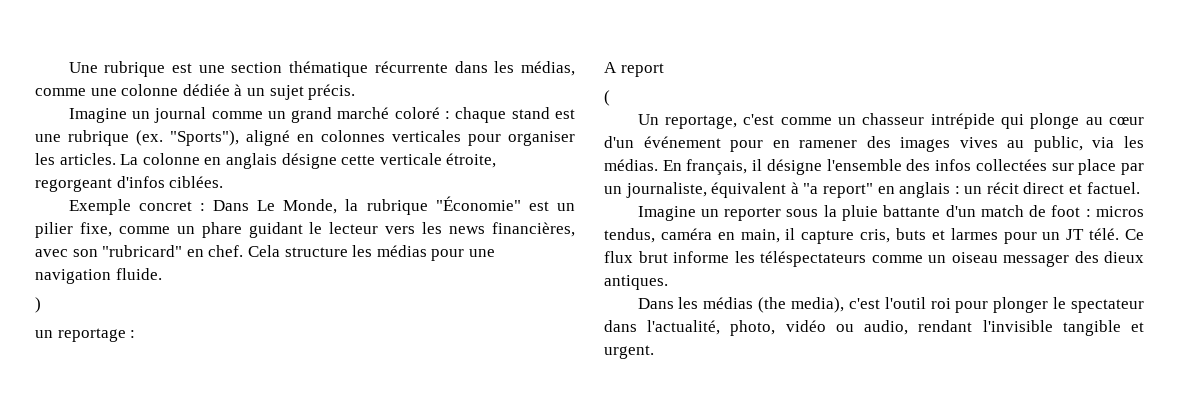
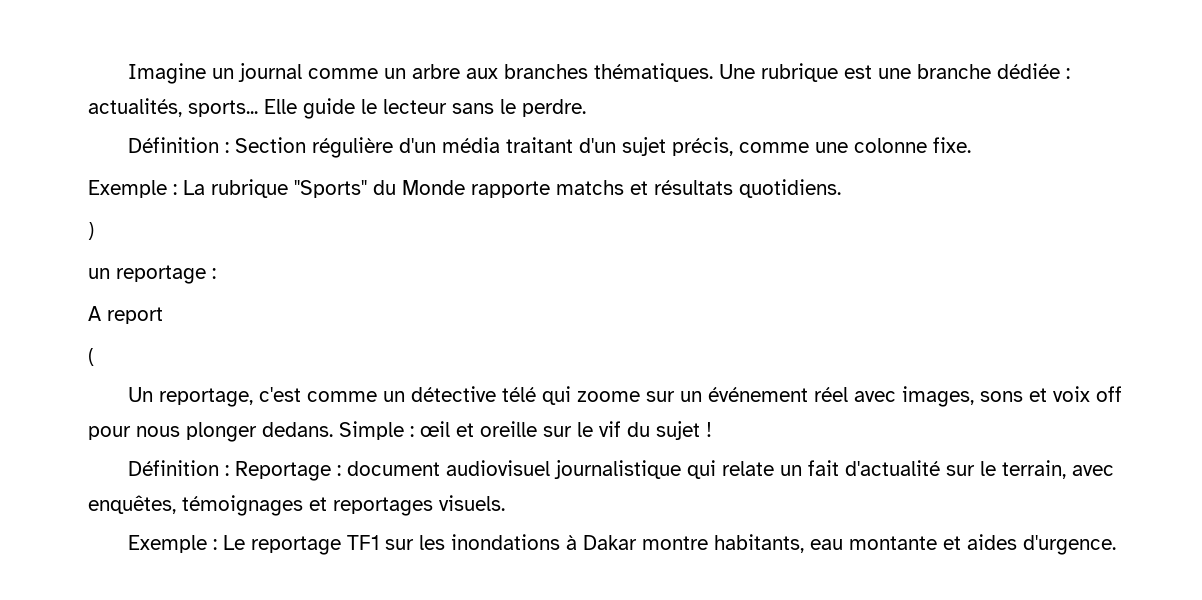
[68,61,575,77] [35,84,356,100] Une rubrique est une section thématique récurrente dans les médias, comme une colonne dédiée à un sujet précis. // -> (128, 73) none
[291,107,576,123] [35,130,575,146] [35,153,497,169] [35,176,224,192] [68,196,575,215] [35,222,576,238] [35,245,495,261] [35,268,162,284] grand marché coloré : chaque stand est une rubrique (ex. "Sports"), aligné en colonnes verticales pour organiser les articles. La colonne en anglais désigne cette verticale étroite, regorgeant d'infos ciblées. // Exemple concret : Dans Le Monde, la rubrique "Économie" est un pilier fixe, comme un phare guidant le lecteur vers les news financières, avec son "rubricard" en chef. Cela structure les médias pour une navigation fluide. -> [412,63,1071,82] [88,98,586,119] [128,137,972,158] [88,179,841,198] arbre aux branches thématiques. Une rubrique est une branche dédiée : actualités, sports... Elle guide le lecteur sans le perdre. // Définition : Section régulière d'un média traitant d'un sujet précis, comme une colonne fixe. // Exemple : La rubrique "Sports" du Monde rapporte matchs et résultats quotidiens.
[862,113,1144,129] [604,136,1144,152] [604,159,1144,175] [604,182,1140,198] [637,205,1144,221] [604,228,1144,244] [604,251,1144,267] [604,275,668,290] [637,297,1145,313] [604,320,1144,336] [604,345,654,359] chasseur intrépide qui plonge au cœur d'un événement pour en ramener des images vives au public, via les médias. En français, il désigne l'ensemble des infos collectées sur place par un journaliste, équivalent à "a report" en anglais : un récit direct et factuel. // Imagine un reporter sous la pluie battante d'un match de foot : micros tendus, caméra en main, il capture cris, buts et larmes pour un JT télé. Ce flux brut informe les téléspectateurs comme un oiseau messager des dieux antiques. // Dans les médias (the media), c'est l'outil roi pour plonger le spectateur dans l'actualité, photo, vidéo ou audio, rendant l'invisible tangible et urgent. -> [411,386,1123,407] [88,421,712,442] [128,460,1115,481] [88,495,505,516] [128,534,1117,555] détective télé qui zoome sur un événement réel avec images, sons et voix off pour nous plonger dedans. Simple : œil et oreille sur le vif du sujet ! // Définition : Reportage : document audiovisuel journalistique qui relate un fait d'actualité sur le terrain, avec enquêtes, témoignages et reportages visuels. // Exemple : Le reportage TF1 sur les inondations à Dakar montre habitants, eau montante et aides d'urgence.

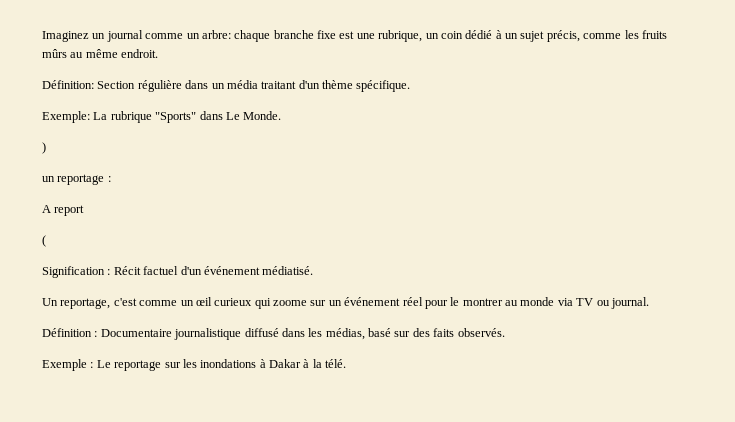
[128,63,207,84] Imagine -> [42,31,89,42] Imaginez
[412,63,1071,82] [88,98,586,119] [128,137,972,158] [88,179,841,198] arbre aux branches thématiques. Une rubrique est une branche dédiée : actualités, sports... Elle guide le lecteur sans le perdre. // Définition : Section régulière d'un média traitant d'un sujet précis, comme une colonne fixe. // Exemple : La rubrique "Sports" du Monde rapporte matchs et résultats quotidiens. -> [201,30,667,42] [42,49,159,58] [42,80,411,92] [42,111,282,123] arbre: chaque branche fixe est une rubrique, un coin dédié à un sujet précis, comme les fruits mûrs au même endroit. // Définition: Section régulière dans un média traitant d'un thème spécifique. // Exemple: La rubrique "Sports" dans Le Monde.
(94, 357) none -> [42,266,314,278] // Signification : Récit factuel d'un événement médiatisé.
[411,386,537,402] détective télé -> [195,297,253,306] œil curieux
[854,386,1123,407] [88,421,712,442] [128,460,1115,481] [88,495,505,516] avec images, sons et voix off pour nous plonger dedans. Simple : œil et oreille sur le vif du sujet ! // Définition : Reportage : document audiovisuel journalistique qui relate un fait d'actualité sur le terrain, avec enquêtes, témoignages et reportages visuels. -> [424,297,649,309] [42,328,505,340] pour le montrer au monde via TV ou journal. // Définition : Documentaire journalistique diffusé dans les médias, basé sur des faits observés.
[347,535,380,550] TF1 -> (162, 365) none
[642,534,1117,555] montre habitants, eau montante et aides d'urgence. -> [303,359,347,368] à la télé.

